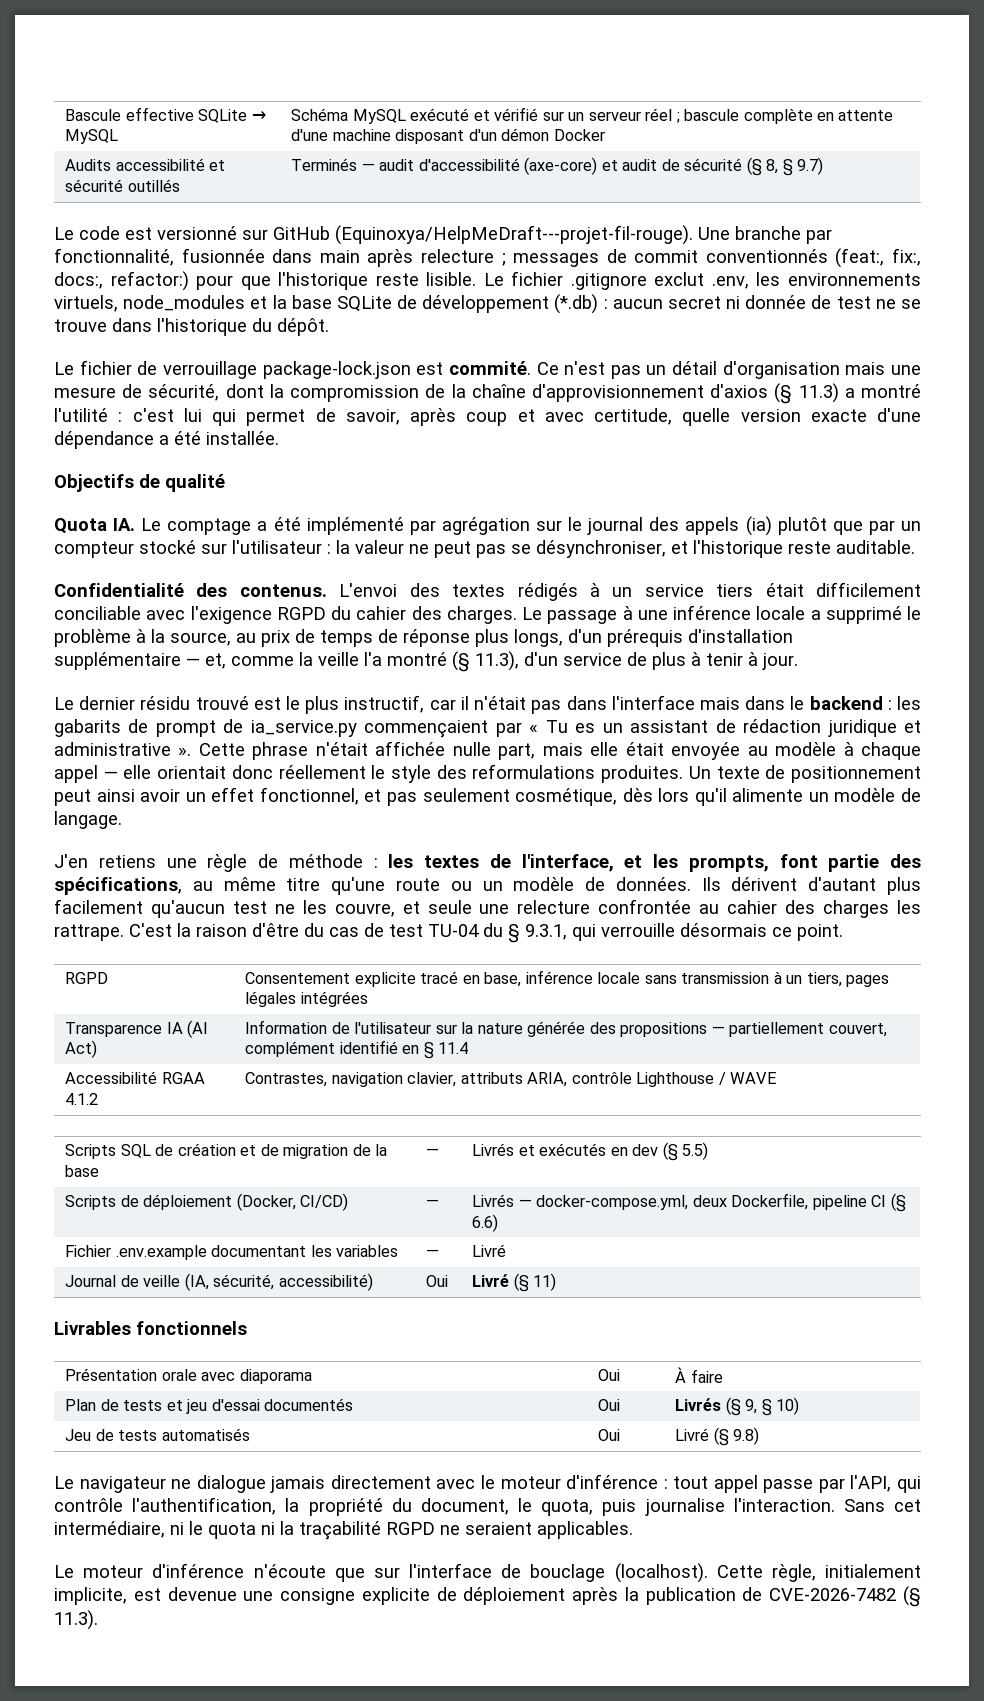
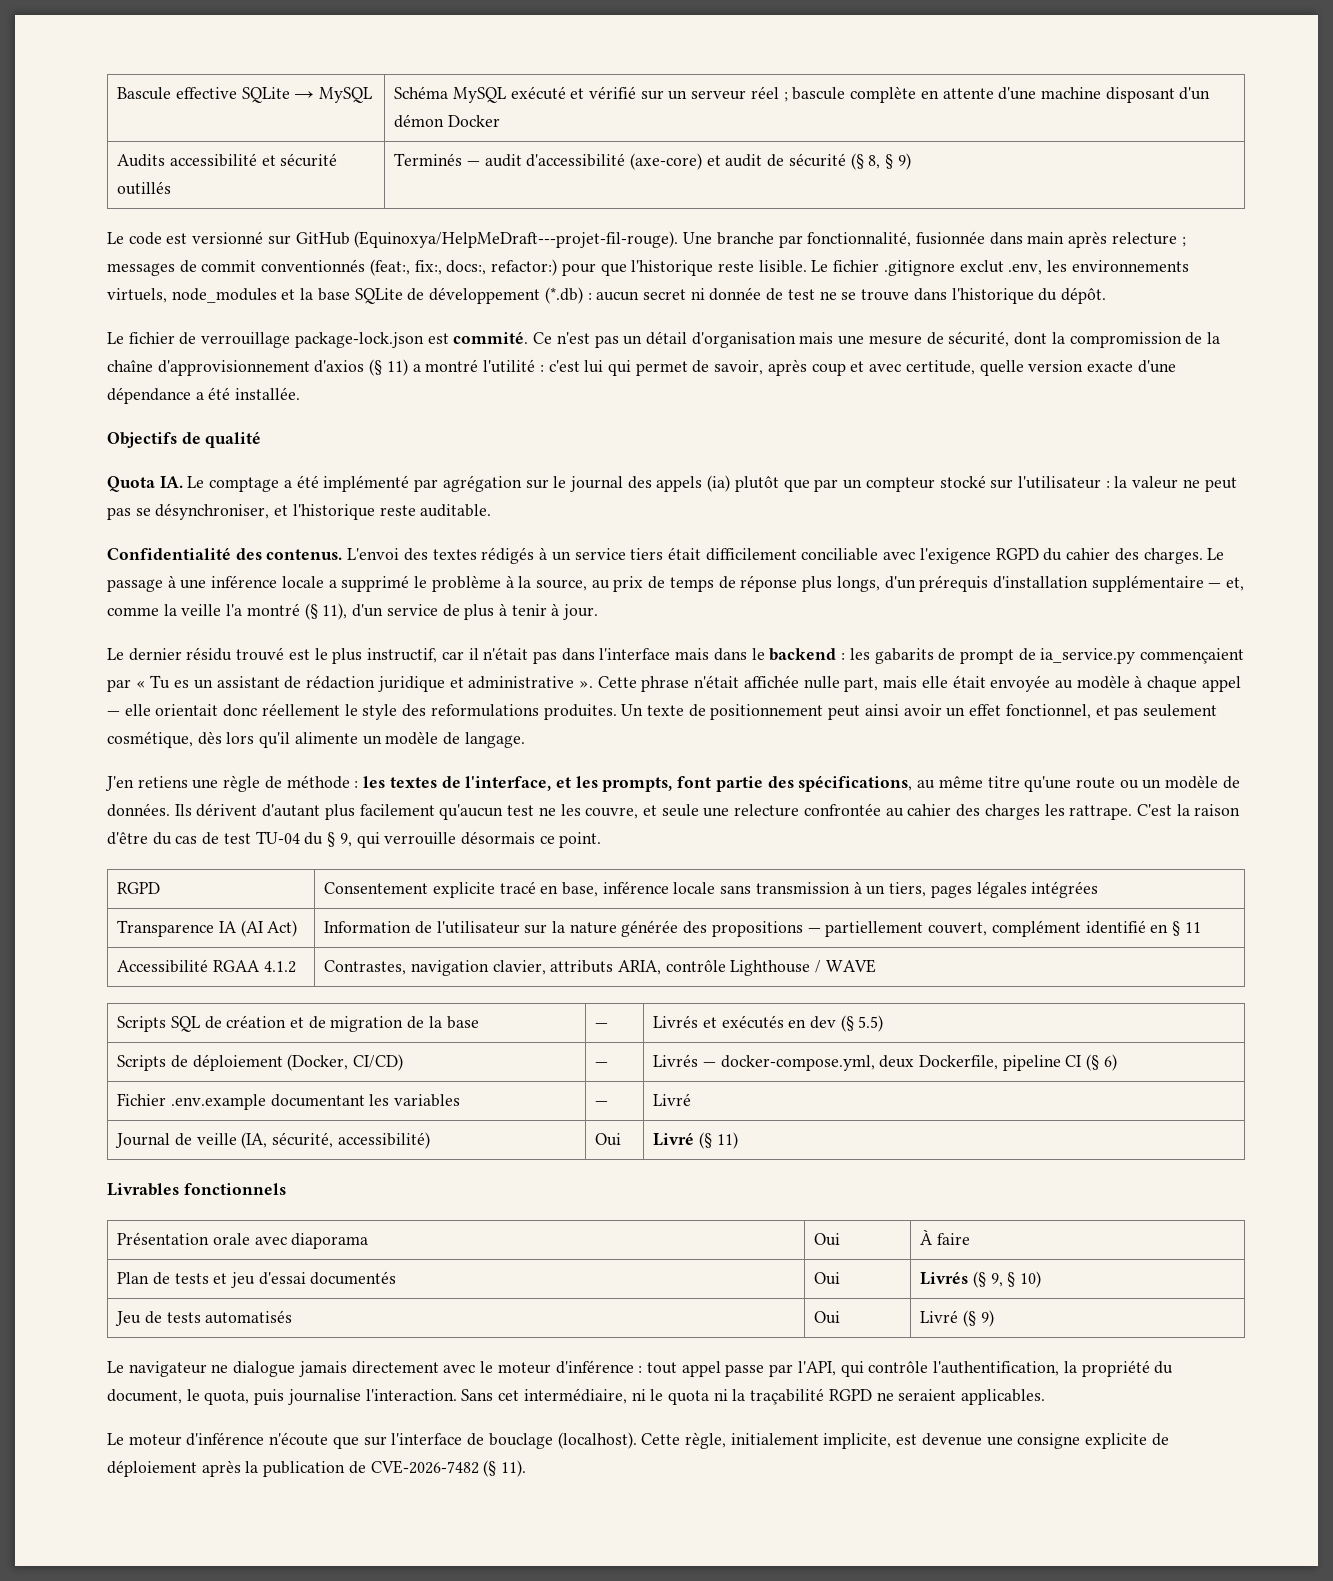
[796,157,823,175] 9.7) -> [897,153,911,170] 9)
[798,383,839,403] 11.3) -> [386,359,408,376] 11)
[475,651,519,671] 11.3), -> [322,603,348,620] 11),
[525,924,567,940] 9.3.1, -> [339,833,352,847] 9,
[438,1042,469,1054] 11.4 -> [1184,922,1201,933] 11
[472,1214,499,1232] 6.6) -> [1103,1054,1117,1071] 6)
[733,1427,760,1445] 9.8) -> [980,1310,994,1327] 9)
[54,1610,98,1630] 11.3). -> [501,1460,527,1477] 11).

